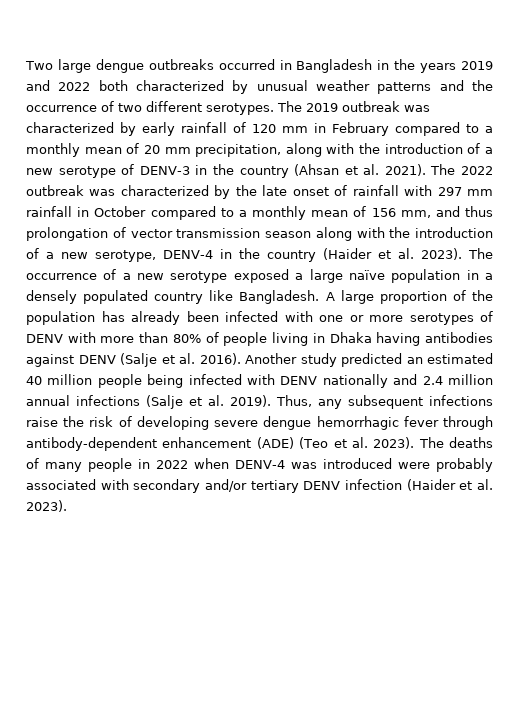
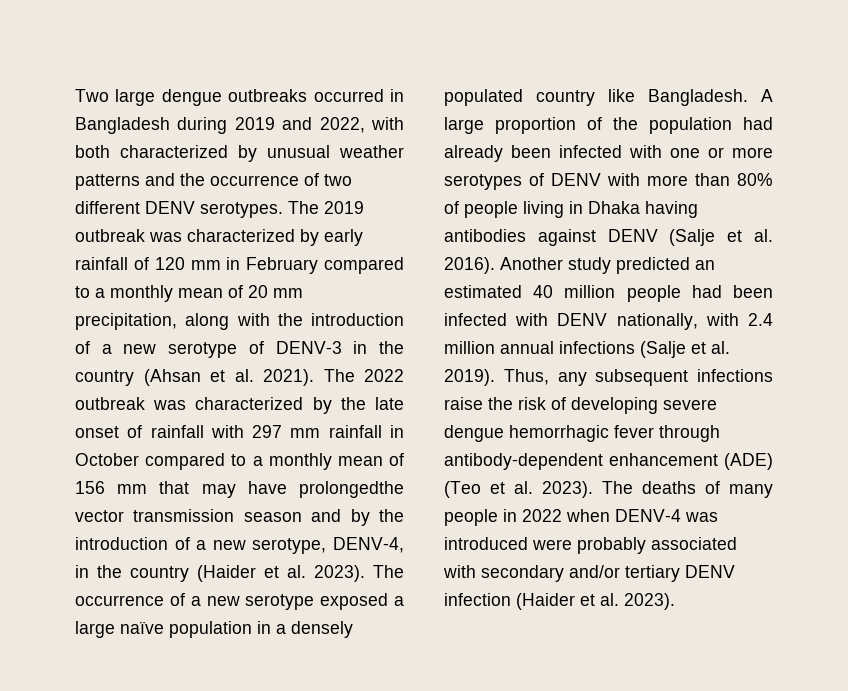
[377,59,494,73] [26,80,91,91] in the years 2019 and 2022 -> [177,117,404,134] during 2019 and 2022, with
(202, 106) none -> [145,201,195,214] DENV
[400,206,494,218] [26,227,126,241] mm, and thus prolongation of -> [117,481,404,498] mm that may have prolongedthe
[315,227,385,241] along with -> [311,509,370,526] and by
[163,250,213,259] DENV-4 -> [333,537,404,553] DENV-4,
[101,311,125,322] has -> [743,117,773,130] had
[147,374,184,388] being -> [691,285,773,298] had been
[322,374,418,388] nationally and -> [616,313,739,330] nationally, with

